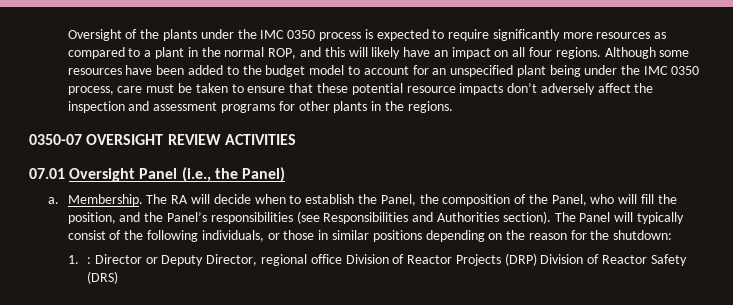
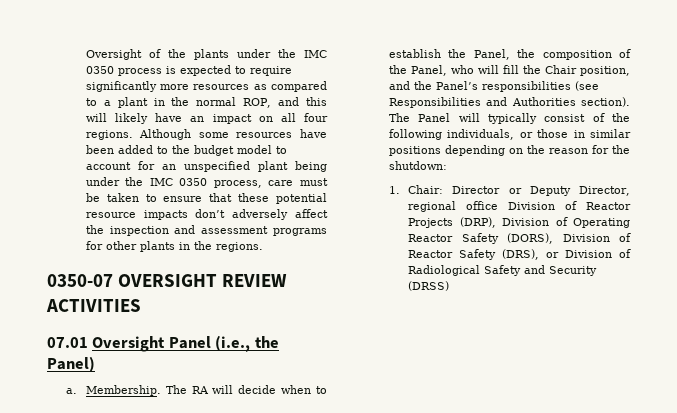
(677, 199) none -> [544,65,577,74] Chair
[87,257,92,264] : -> [408,185,444,194] Chair:
[504,253,687,266] [87,271,119,284] (DRP) Division of Reactor Safety (DRS) -> [459,217,630,228] [408,233,631,244] [408,249,631,260] [408,265,598,276] [408,281,450,291] (DRP), Division of Operating Reactor Safety (DORS), Division of Reactor Safety (DRS), or Division of Radiological Safety and Security (DRSS)

